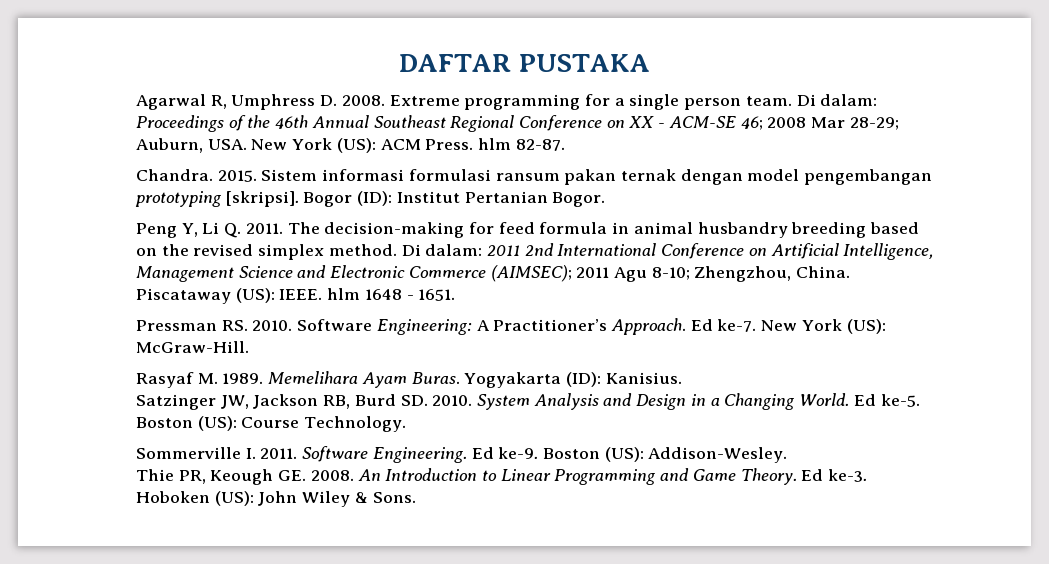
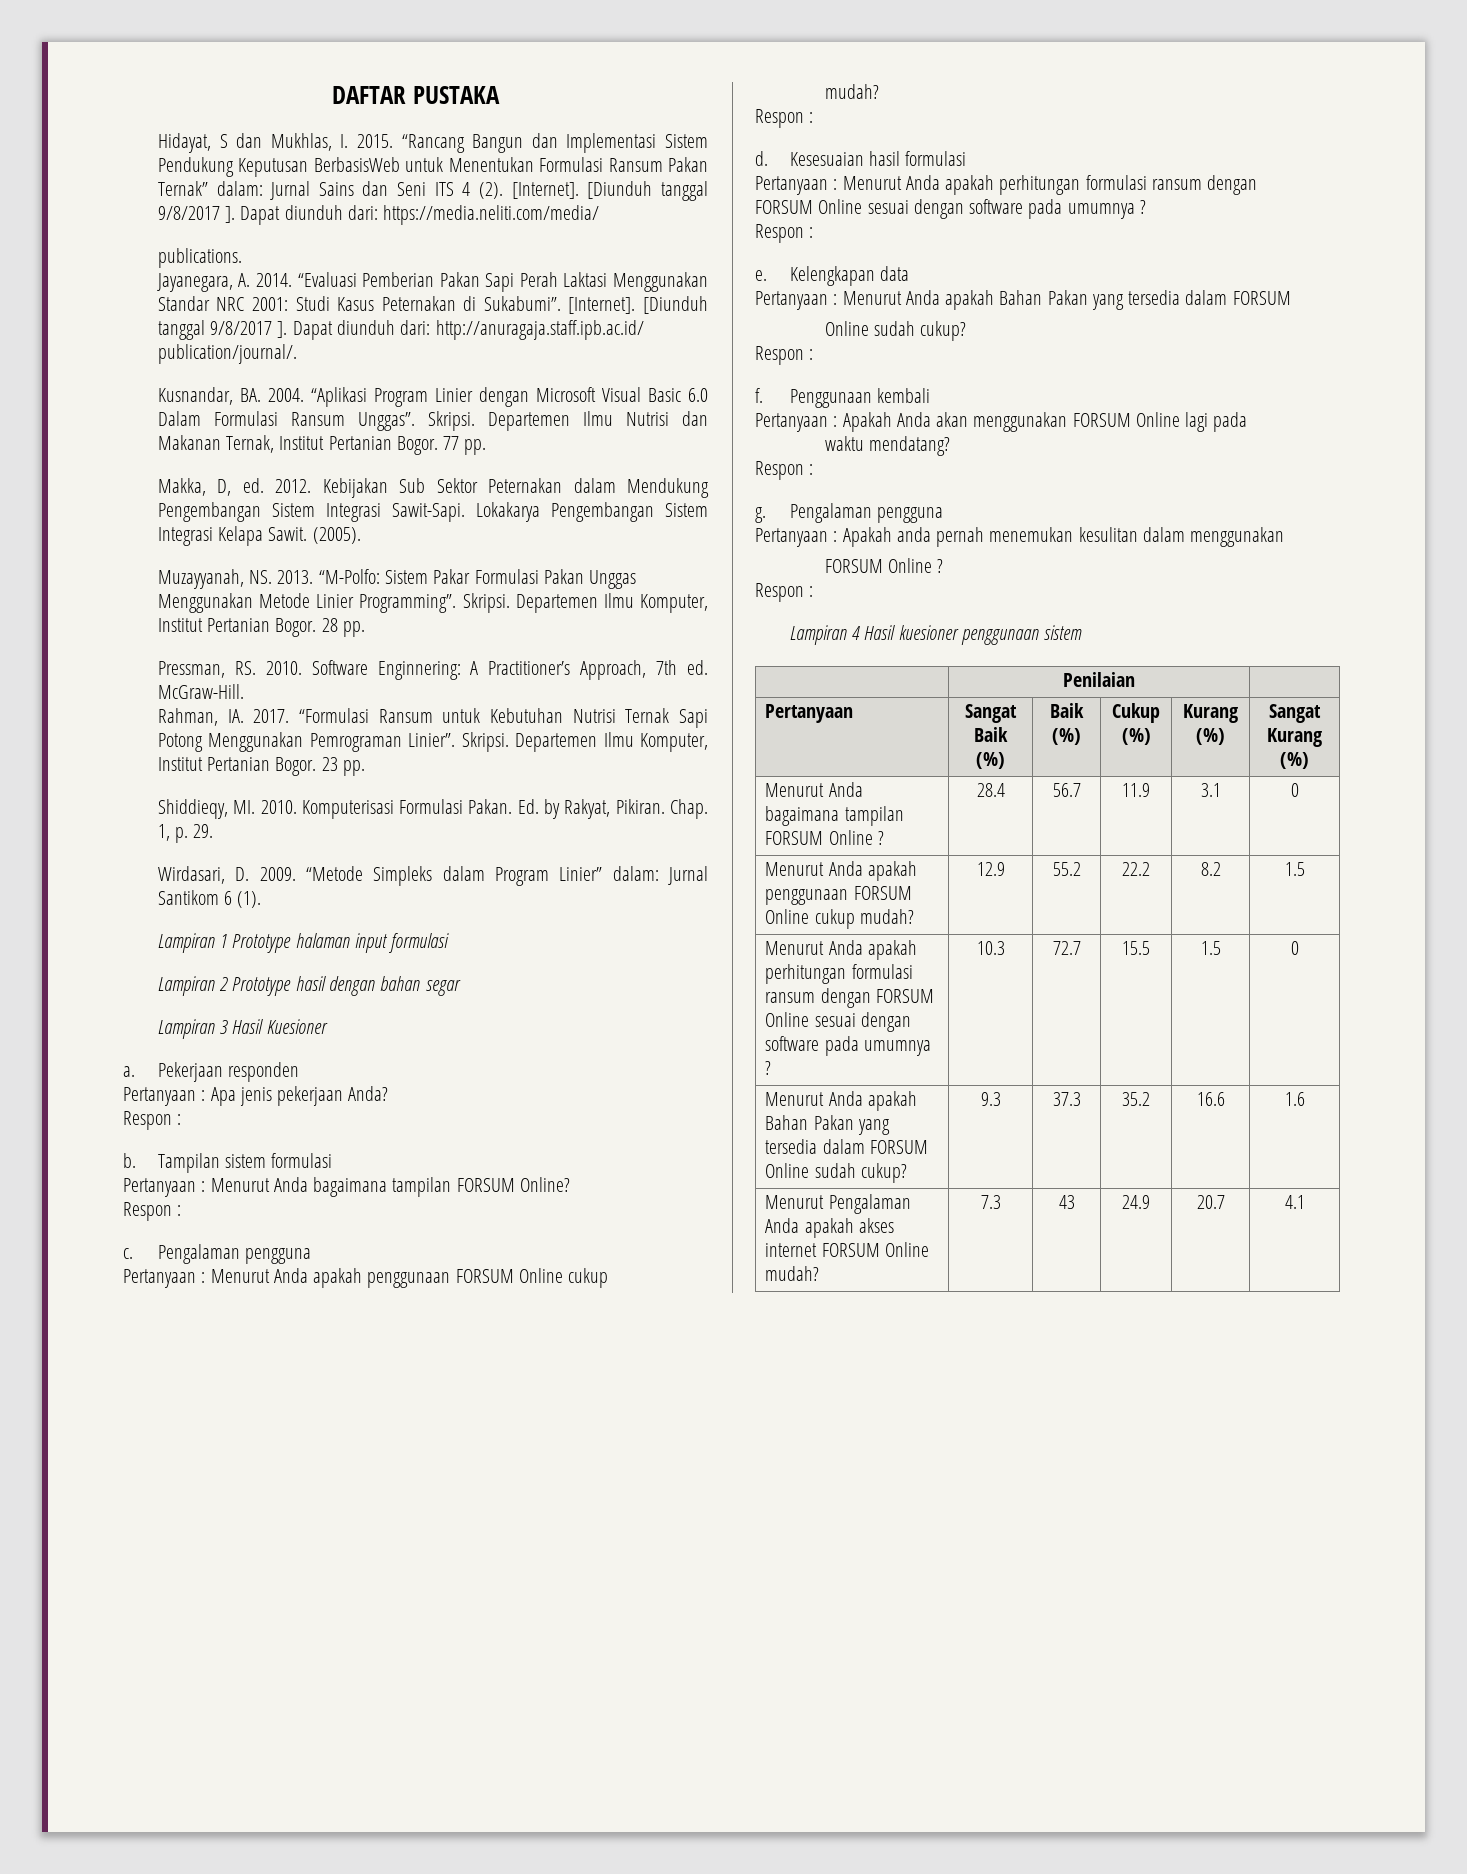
[135,94,878,110] [135,115,899,132] [135,138,565,153] [135,169,933,185] [134,191,606,207] [135,222,920,238] [135,243,934,260] [135,265,851,282] [135,288,456,304] [135,320,217,331] Agarwal R, Umphress D. 2008. Extreme programming for a single person team. Di dalam: Proceedings of the 46th Annual Southeast Regional Conference on XX - ACM-SE 46; 2008 Mar 28-29; Auburn, USA. New York (US): ACM Press. hlm 82-87. // Chandra. 2015. Sistem informasi formulasi ransum pakan ternak dengan model pengembangan prototyping [skripsi]. Bogor (ID): Institut Pertanian Bogor. // Peng Y, Li Q. 2011. The decision-making for feed formula in animal husbandry breeding based on the revised simplex method. Di dalam: 2011 2nd International Conference on Artificial Intelligence, Management Science and Electronic Commerce (AIMSEC); 2011 Agu 8-10; Zhengzhou, China. Piscataway (US): IEEE. hlm 1648 - 1651. // Pressman -> [157,133,708,153] [157,157,708,177] [157,181,709,201] [157,205,600,225] [157,248,242,268] [156,272,708,292] [157,296,708,314] [157,320,644,340] [157,344,297,364] [157,387,708,407] [157,411,708,431] [157,435,487,455] [157,478,709,498] [157,502,708,522] [157,526,361,546] [157,569,637,589] [157,593,708,613] [157,618,365,637] [157,661,225,678] Hidayat, S dan Mukhlas, I. 2015. “Rancang Bangun dan Implementasi Sistem Pendukung Keputusan BerbasisWeb untuk Menentukan Formulasi Ransum Pakan Ternak” dalam: Jurnal Sains dan Seni ITS 4 (2). [Internet]. [Diunduh tanggal 9/8/2017 ]. Dapat diunduh dari: https://media.neliti.com/media/ // publications. // Jayanegara, A. 2014. “Evaluasi Pemberian Pakan Sapi Perah Laktasi Menggunakan Standar NRC 2001: Studi Kasus Peternakan di Sukabumi”. [Internet]. [Diunduh tanggal 9/8/2017 ]. Dapat diunduh dari: http://anuragaja.staff.ipb.ac.id/ publication/journal/. // Kusnandar, BA. 2004. “Aplikasi Program Linier dengan Microsoft Visual Basic 6.0 Dalam Formulasi Ransum Unggas”. Skripsi. Departemen Ilmu Nutrisi dan Makanan Ternak, Institut Pertanian Bogor. 77 pp. // Makka, D, ed. 2012. Kebijakan Sub Sektor Peternakan dalam Mendukung Pengembangan Sistem Integrasi Sawit-Sapi. Lokakarya Pengembangan Sistem Integrasi Kelapa Sawit. (2005). // Muzayyanah, NS. 2013. “M-Polfo: Sistem Pakar Formulasi Pakan Unggas Menggunakan Metode Linier Programming”. Skripsi. Departemen Ilmu Komputer, Institut Pertanian Bogor. 28 pp. // Pressman,
[376,319,472,335] Engineering: -> [377,661,461,680] Enginnering:
[611,318,886,335] [135,341,249,353] [135,371,682,388] [135,393,920,410] [135,416,407,432] [135,446,788,463] [135,468,868,485] [135,491,416,507] Approach. Ed ke-7. New York (US): McGraw-Hill. // Rasyaf M. 1989. Memelihara Ayam Buras. Yogyakarta (ID): Kanisius. // Satzinger JW, Jackson RB, Burd SD. 2010. System Analysis and Design in a Changing World. Ed ke-5. Boston (US): Course Technology. // Sommerville I. 2011. Software Engineering. Ed ke-9. Boston (US): Addison-Wesley. // Thie PR, Keough GE. 2008. An Introduction to Linear Programming and Game Theory. Ed ke-3. Hoboken (US): John Wiley & Sons. -> [580,660,708,680] [157,684,244,699] [157,708,708,728] [157,732,708,752] [157,757,365,776] [157,799,708,819] [157,824,214,843] [157,866,709,886] [157,890,262,908] [157,933,450,953] [157,976,461,996] [157,1019,328,1039] [123,1062,300,1082] [123,1086,389,1106] [123,1111,182,1130] [123,1153,333,1173] [123,1177,570,1197] [123,1202,182,1221] [123,1244,312,1264] [123,1268,609,1288] [824,84,879,99] [755,109,814,128] [755,151,967,166] [755,175,1258,195] [755,199,1146,219] [755,224,814,243] [755,266,910,286] [755,290,1291,310] [824,321,967,341] [755,346,814,365] [755,388,931,408] [755,412,1248,432] [824,436,951,456] [755,461,814,480] [755,503,944,523] [755,527,1285,547] [824,558,944,573] [755,583,814,602] [789,625,1083,645] [1063,672,1135,687] [765,704,854,723] [965,704,1017,723] [974,727,1008,742] [976,752,1005,769] [1050,703,1084,718] [1052,728,1081,745] [1112,703,1160,723] [1121,728,1151,745] [1183,704,1238,723] [1196,728,1225,745] [1269,704,1321,723] [1267,728,1322,747] [1280,752,1309,769] [765,782,863,797] [765,806,904,826] [765,830,884,845] [976,783,1005,797] [1052,783,1081,797] [1122,783,1150,797] [1200,783,1221,797] [1290,783,1299,797] [765,861,917,881] [765,886,912,905] [765,909,914,929] [976,862,1005,876] [1052,862,1081,876] [1122,862,1150,876] [1200,862,1221,876] [1284,862,1305,876] [765,940,917,960] [765,964,913,984] [765,988,934,1008] [765,1012,911,1032] [765,1036,931,1056] [765,1061,772,1075] [976,941,1005,955] [1052,941,1081,955] [1122,941,1150,955] [1200,941,1221,955] [1290,941,1299,955] [765,1091,917,1111] [765,1115,890,1135] [765,1139,928,1154] [765,1163,907,1183] [980,1092,1001,1106] [1052,1092,1081,1106] [1122,1092,1150,1106] [1196,1092,1225,1106] [1284,1092,1305,1106] [765,1194,911,1214] [765,1218,894,1238] [765,1242,929,1257] [765,1266,820,1281] [980,1195,1001,1209] [1058,1195,1075,1209] [1122,1195,1150,1209] [1196,1195,1225,1209] [1284,1195,1305,1209] Approach, 7th ed. McGraw-Hill. // Rahman, IA. 2017. “Formulasi Ransum untuk Kebutuhan Nutrisi Ternak Sapi Potong Menggunakan Pemrograman Linier”. Skripsi. Departemen Ilmu Komputer, Institut Pertanian Bogor. 23 pp. // Shiddieqy, MI. 2010. Komputerisasi Formulasi Pakan. Ed. by Rakyat, Pikiran. Chap. 1, p. 29. // Wirdasari, D. 2009. “Metode Simpleks dalam Program Linier” dalam: Jurnal Santikom 6 (1). // Lampiran 1 Prototype halaman input formulasi // Lampiran 2 Prototype hasil dengan bahan segar // Lampiran 3 Hasil Kuesioner // a. Pekerjaan responden // Pertanyaan : Apa jenis pekerjaan Anda? // Respon : // b. Tampilan sistem formulasi // Pertanyaan : Menurut Anda bagaimana tampilan FORSUM Online? // Respon : // c. Pengalaman pengguna // Pertanyaan : Menurut Anda apakah penggunaan FORSUM Online cukup // mudah? // Respon : // d. Kesesuaian hasil formulasi // Pertanyaan : Menurut Anda apakah perhitungan formulasi ransum dengan // FORSUM Online sesuai dengan software pada umumnya ? // Respon : // e. Kelengkapan data // Pertanyaan : Menurut Anda apakah Bahan Pakan yang tersedia dalam FORSUM // Online sudah cukup? // Respon : // f. Penggunaan kembali // Pertanyaan : Apakah Anda akan menggunakan FORSUM Online lagi pada // waktu mendatang? // Respon : // g. Pengalaman pengguna // Pertanyaan : Apakah anda pernah menemukan kesulitan dalam menggunakan // FORSUM Online ? // Respon : // Lampiran 4 Hasil kuesioner penggunaan sistem // | Penilaian | // Pertanyaan | Sangat Baik (%) | Baik (%) | Cukup (%) | Kurang (%) | Sangat Kurang (%) // Menurut Anda bagaimana tampilan FORSUM Online ? | 28.4 | 56.7 | 11.9 | 3.1 | 0 // Menurut Anda apakah penggunaan FORSUM Online cukup mudah? | 12.9 | 55.2 | 22.2 | 8.2 | 1.5 // Menurut Anda apakah perhitungan formulasi ransum dengan FORSUM Online sesuai dengan software pada umumnya ? | 10.3 | 72.7 | 15.5 | 1.5 | 0 // Menurut Anda apakah Bahan Pakan yang tersedia dalam FORSUM Online sudah cukup? | 9.3 | 37.3 | 35.2 | 16.6 | 1.6 // Menurut Pengalaman Anda apakah akses internet FORSUM Online mudah? | 7.3 | 43 | 24.9 | 20.7 | 4.1

